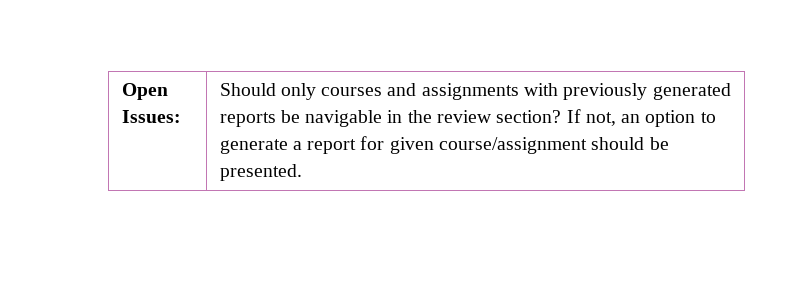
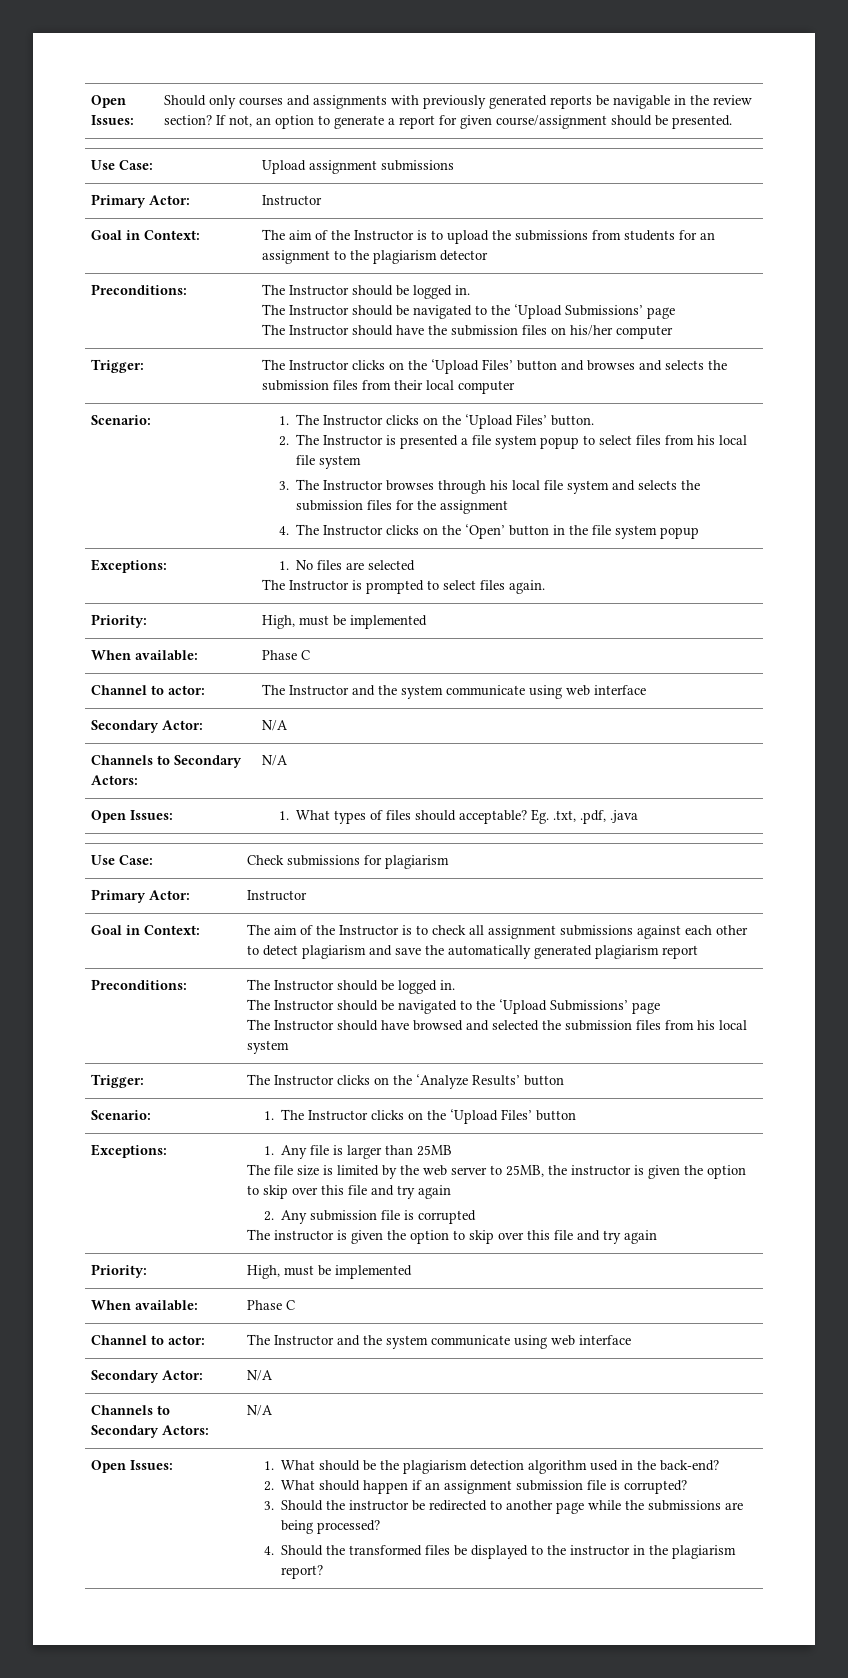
(302, 172) none -> [91,160,154,170] [262,160,455,174] [91,194,191,208] [262,195,323,206] [91,230,201,240] [262,229,716,244] [262,250,489,264] [91,284,188,295] [262,284,471,299] [262,304,676,319] [262,324,674,339] [91,359,145,373] [262,359,728,374] [262,380,516,394] [91,415,152,425] [278,414,595,429] [278,434,748,449] [296,455,362,469] [278,479,701,494] [296,500,509,514] [278,524,700,539] [91,559,168,573] [278,560,416,571] [262,579,546,594] [91,614,148,628] [262,615,428,629] [91,650,199,661] [262,650,311,660] [91,685,206,695] [262,684,647,699] [91,720,204,733] [262,720,289,731] [91,755,243,768] [91,775,139,785] [262,755,289,766] [91,810,174,823] [278,809,639,824] [91,855,154,865] [247,855,450,869] [91,889,191,903] [247,890,308,901] [91,925,201,935] [247,924,749,939] [247,945,699,959] [91,979,188,990] [247,979,456,994] [247,999,661,1014] [247,1019,748,1031] [247,1040,290,1054] [91,1074,145,1088] [247,1074,565,1089] [91,1110,152,1120] [263,1109,577,1124] [91,1144,168,1158] [263,1145,453,1159] [247,1164,747,1179] [247,1185,452,1199] [263,1210,477,1224] [247,1229,658,1244] [91,1264,148,1278] [247,1265,413,1279] [91,1300,199,1311] [247,1300,296,1310] [91,1335,206,1345] [247,1334,632,1349] [91,1370,204,1383] [247,1370,274,1381] [91,1405,171,1415] [91,1425,210,1438] [247,1405,274,1416] [91,1460,174,1473] [263,1460,720,1474] [263,1480,688,1494] [263,1500,744,1514] [281,1520,381,1534] [263,1545,737,1559] [281,1565,324,1579] // Use Case: | Upload assignment submissions // Primary Actor: | Instructor // Goal in Context: | The aim of the Instructor is to upload the submissions from students for an assignment to the plagiarism detector // Preconditions: | The Instructor should be logged in. // The Instructor should be navigated to the ‘Upload Submissions’ page // The Instructor should have the submission files on his/her computer // Trigger: | The Instructor clicks on the ‘Upload Files’ button and browses and selects the submission files from their local computer // Scenario: | 1. The Instructor clicks on the ‘Upload Files’ button. // 2. The Instructor is presented a file system popup to select files from his local file system // 3. The Instructor browses through his local file system and selects the submission files for the assignment // 4. The Instructor clicks on the ‘Open’ button in the file system popup // Exceptions: | 1. No files are selected // The Instructor is prompted to select files again. // Priority: | High, must be implemented // When available: | Phase C // Channel to actor: | The Instructor and the system communicate using web interface // Secondary Actor: | N/A // Channels to Secondary Actors: | N/A // Open Issues: | 1. What types of files should acceptable? Eg. .txt, .pdf, .java // Use Case: | Check submissions for plagiarism // Primary Actor: | Instructor // Goal in Context: | The aim of the Instructor is to check all assignment submissions against each other to detect plagiarism and save the automatically generated plagiarism report // Preconditions: | The Instructor should be logged in. // The Instructor should be navigated to the ‘Upload Submissions’ page // The Instructor should have browsed and selected the submission files from his local system // Trigger: | The Instructor clicks on the ‘Analyze Results’ button // Scenario: | 1. The Instructor clicks on the ‘Upload Files’ button // Exceptions: | 1. Any file is larger than 25MB // The file size is limited by the web server to 25MB, the instructor is given the option to skip over this file and try again // 2. Any submission file is corrupted // The instructor is given the option to skip over this file and try again // Priority: | High, must be implemented // When available: | Phase C // Channel to actor: | The Instructor and the system communicate using web interface // Secondary Actor: | N/A // Channels to Secondary Actors: | N/A // Open Issues: | 1. What should be the plagiarism detection algorithm used in the back-end? // 2. What should happen if an assignment submission file is corrupted? // 3. Should the instructor be redirected to another page while the submissions are being processed? // 4. Should the transformed files be displayed to the instructor in the plagiarism report?

